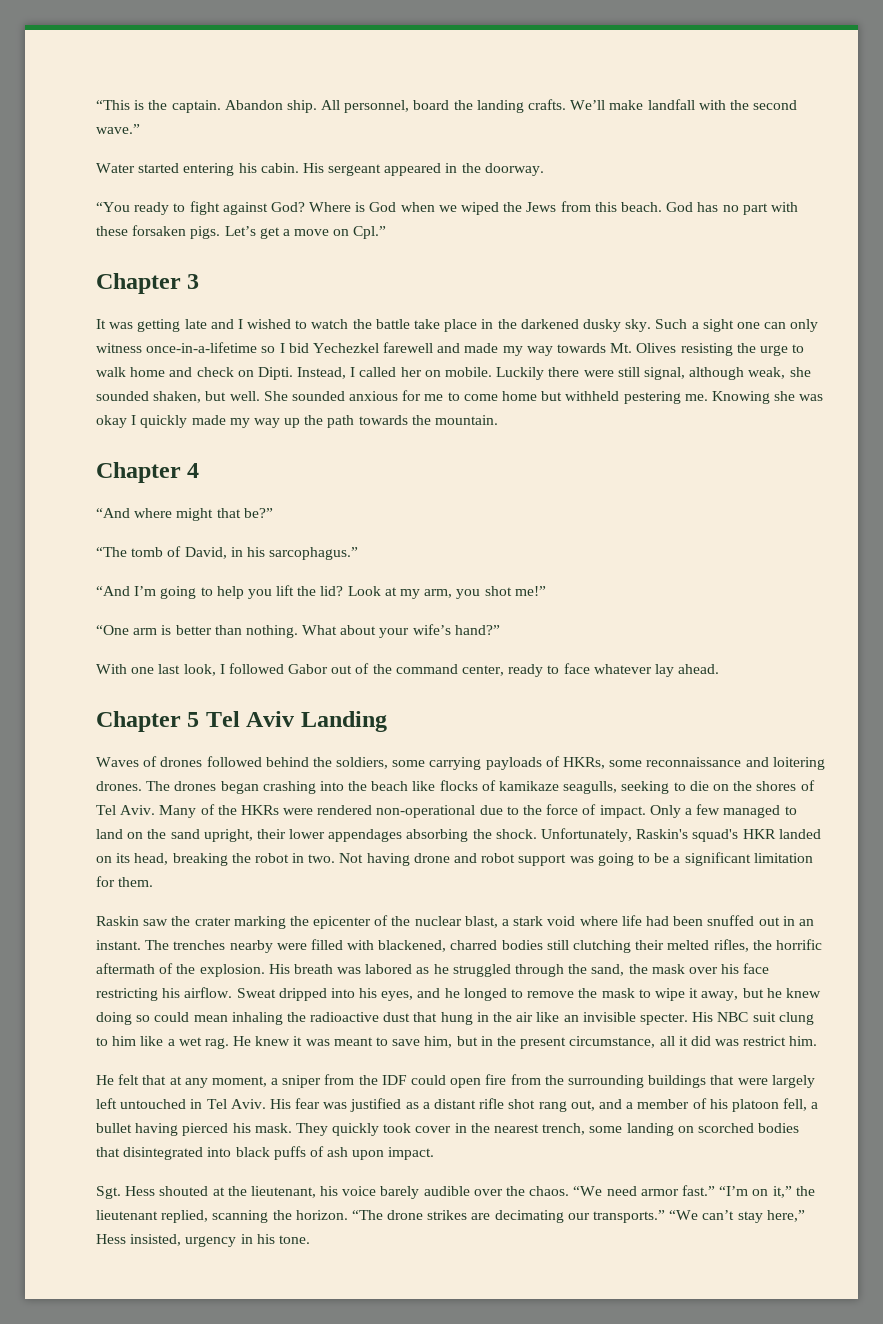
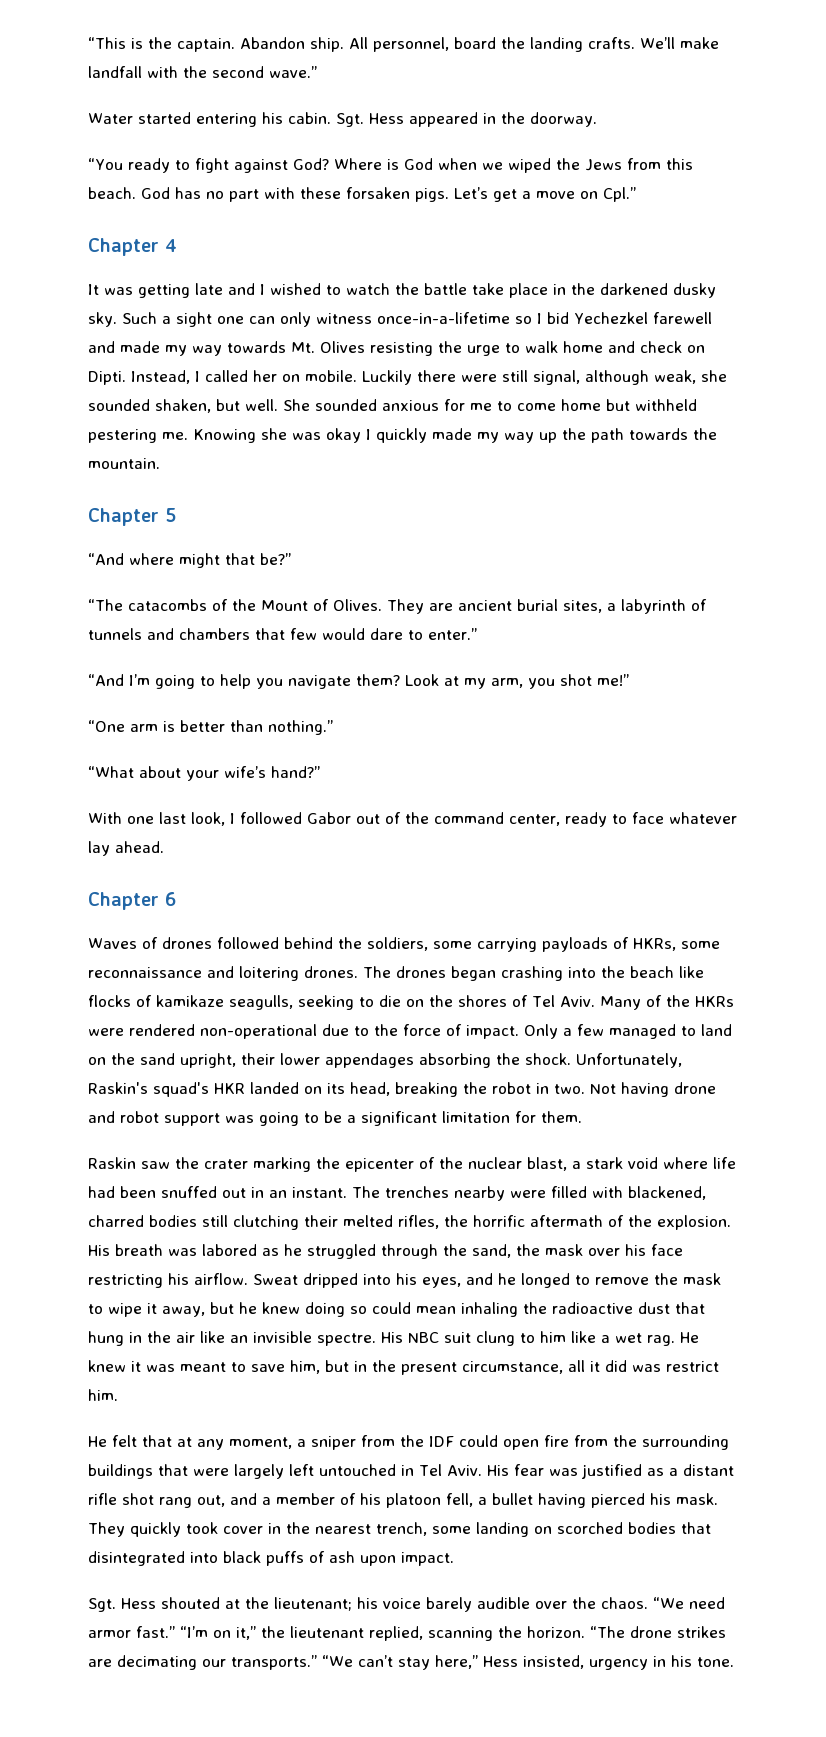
[302,163,382,176] His sergeant -> [336,113,404,127] Sgt. Hess
[187,274,200,289] 3 -> [165,239,177,252] 4
[187,463,200,478] 4 -> [165,508,176,522] 5
[131,546,359,560] tomb of David, in his sarcophagus.” -> [128,599,707,614] [88,628,477,640] catacombs of the Mount of Olives. They are ancient burial sites, a labyrinth of tunnels and chambers that few would dare to enter.”
[276,585,344,596] lift the lid? -> [287,674,400,689] navigate them?
[245,625,338,638] nothing. What -> [268,720,333,735] [88,766,134,778] nothing.” // “What
[187,711,387,732] 5 Tel Aviv Landing -> [165,892,176,906] 6
[639,1013,688,1025] specter. -> [317,1333,376,1346] spectre.
[250,1186,316,1198] lieutenant, -> [274,1597,352,1611] lieutenant;

